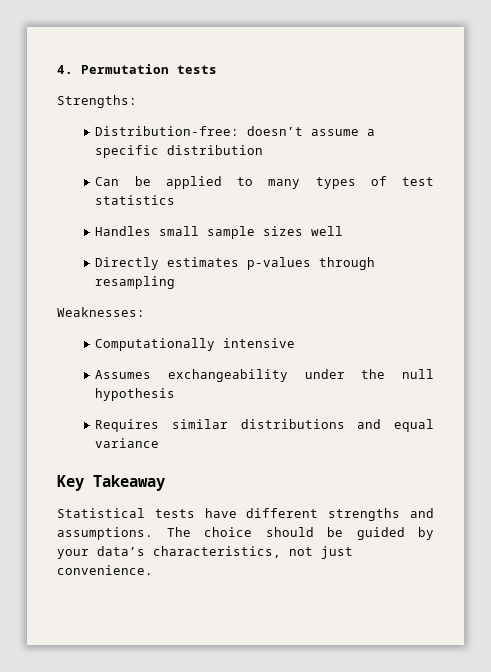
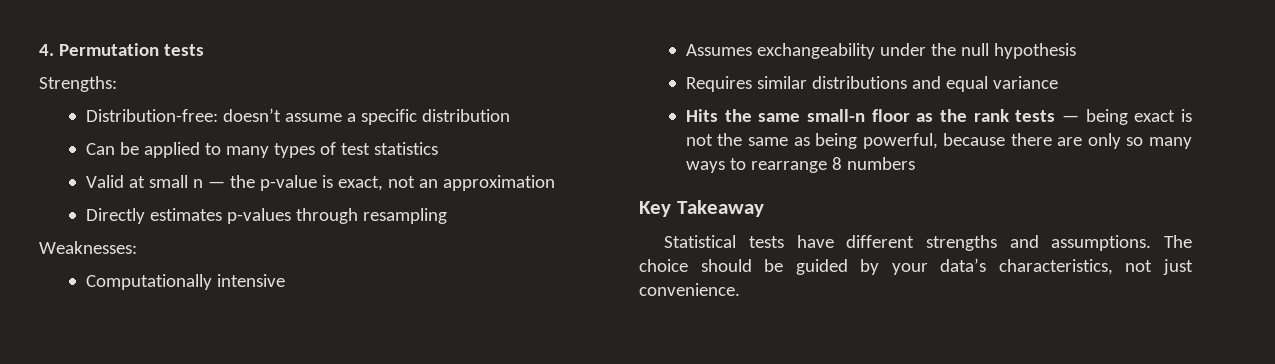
[95,226,344,239] Handles small sample sizes well -> [85,175,555,191] Valid at small n — the p-value is exact, not an approximation
(160, 443) none -> [685,109,1192,125] [685,133,1192,149] [685,157,915,173] // Hits the same small-n floor as the rank tests — being exact is not the same as being powerful, because there are only so many ways to rearrange 8 numbers

